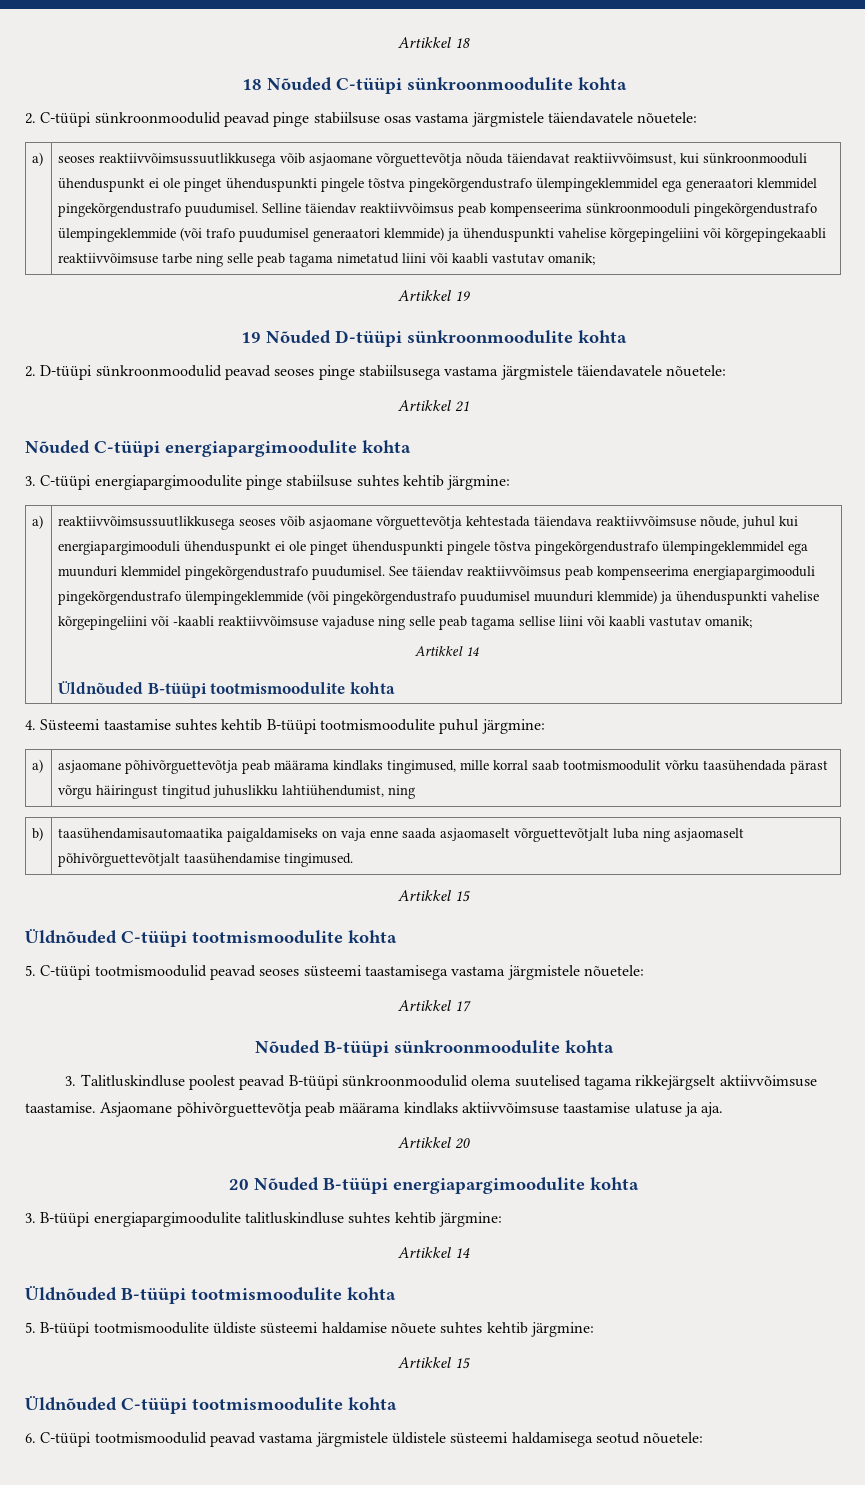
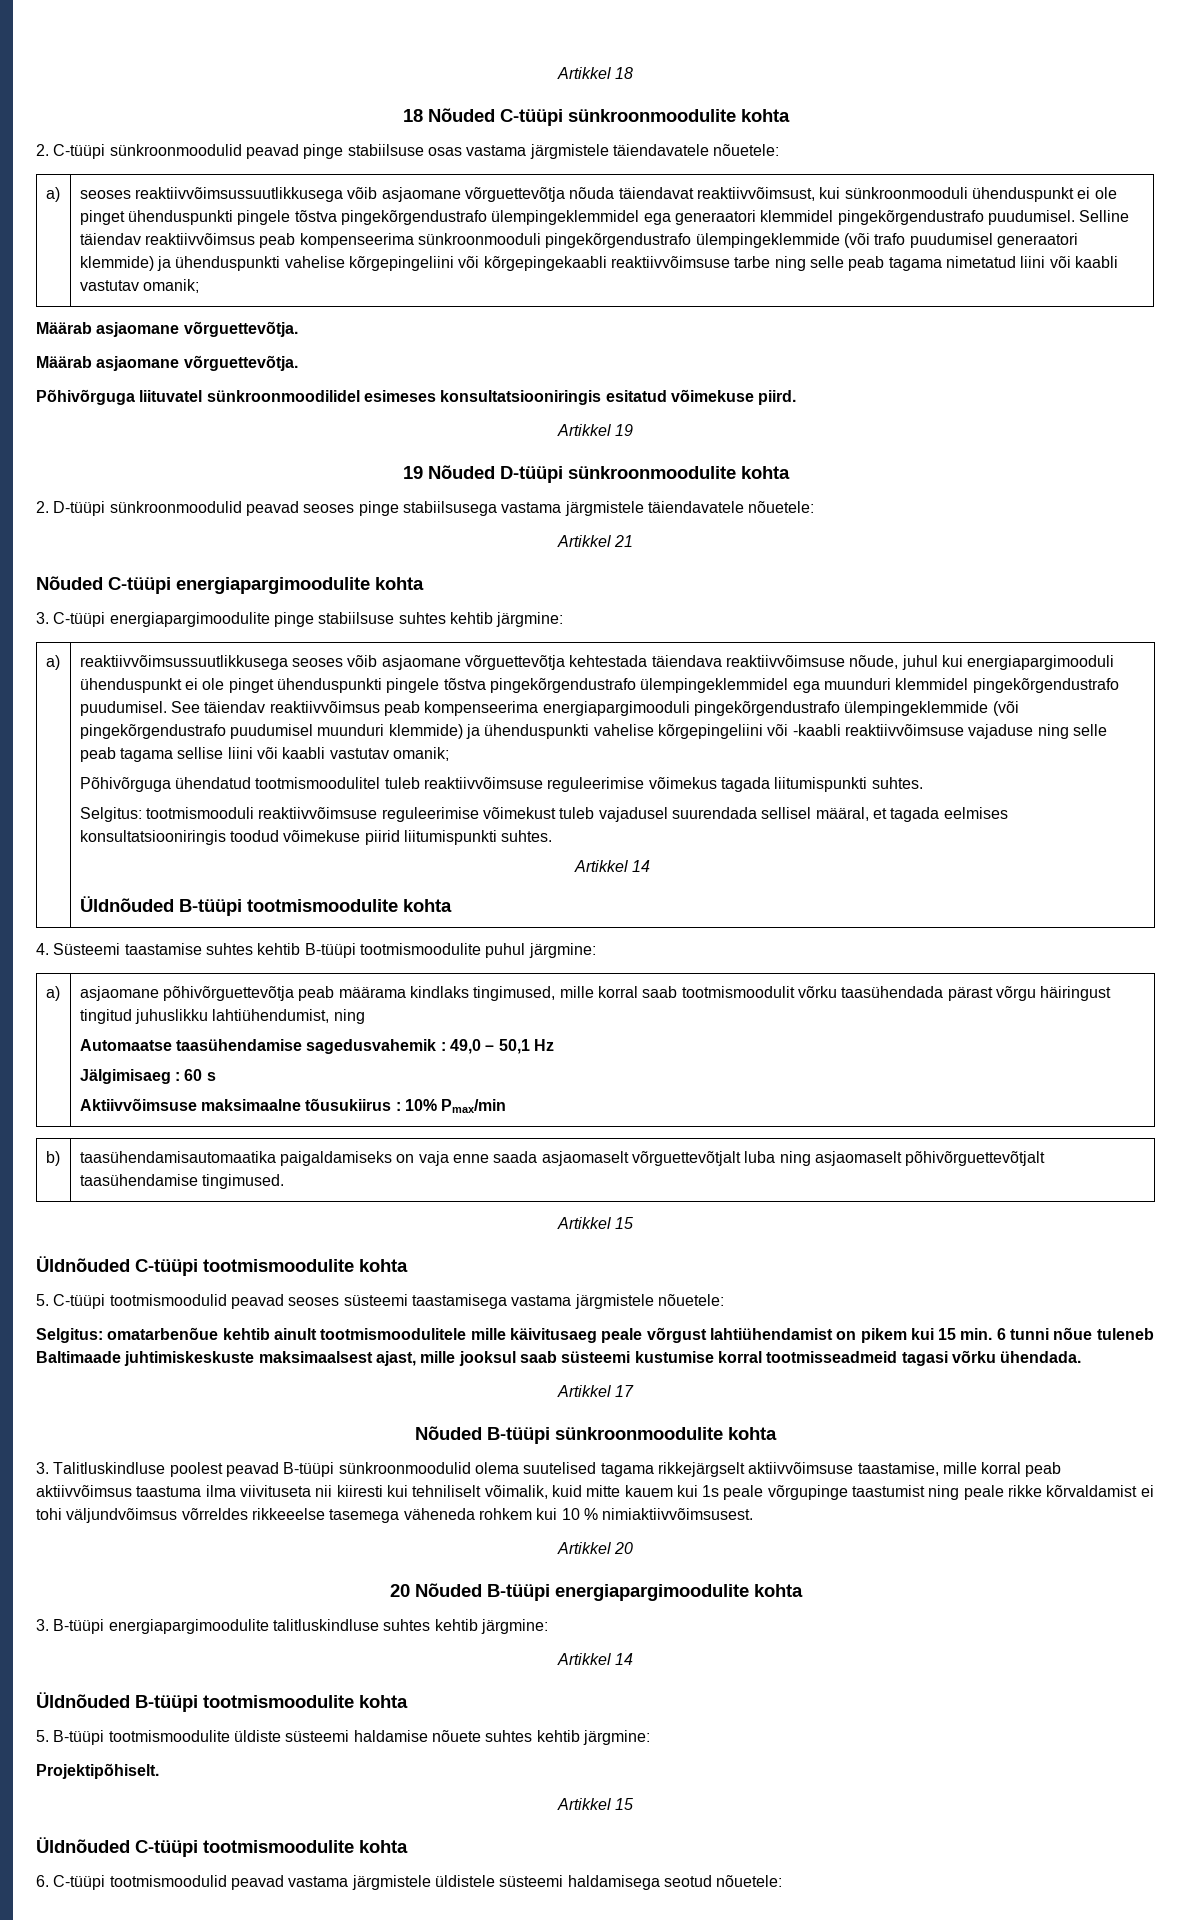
(596, 259) none -> [36,321,298,337] [36,355,298,371] [36,389,797,405] // Määrab asjaomane võrguettevõtja. // Määrab asjaomane võrguettevõtja. // Põhivõrguga liituvatel sünkroonmoodilidel esimeses konsultatsiooniringis esitatud võimekuse piird.
(753, 622) none -> [79,777,923,792] [79,807,1008,822] [79,830,553,845] // Põhivõrguga ühendatud tootmismoodulitel tuleb reaktiivvõimsuse reguleerimise võimekus tagada liitumispunkti suhtes. // Selgitus: tootmismooduli reaktiivvõimsuse reguleerimise võimekust tuleb vajadusel suurendada sellisel määral, et tagada eelmises konsultatsiooniringis toodud võimekuse piirid liitumispunkti suhtes.
(416, 792) none -> [79,1039,555,1054] [79,1069,216,1084] [79,1098,507,1113] // Automaatse taasühendamise sagedusvahemik : 49,0 – 50,1 Hz // Jälgimisaeg : 60 s // Aktiivvõimsuse maksimaalne tõusukiirus : 10% Pmax/min
(644, 971) none -> [36,1327,1154,1343] [36,1350,1082,1366] // Selgitus: omatarbenõue kehtib ainult tootmismoodulitele mille käivitusaeg peale võrgust lahtiühendamist on pikem kui 15 min. 6 tunni nõue tuleneb Baltimaade juhtimiskeskuste maksimaalsest ajast, mille jooksul saab süsteemi kustumise korral tootmisseadmeid tagasi võrku ühendada.
[25,1102,724,1117] taastamise. Asjaomane põhivõrguettevõtja peab määrama kindlaks aktiivvõimsuse taastamise ulatuse ja aja. -> [857,1462,1062,1477] [36,1485,1154,1500] [36,1508,754,1523] taastamise, mille korral peab aktiivvõimsus taastuma ilma viivituseta nii kiiresti kui tehniliselt võimalik, kuid mitte kauem kui 1s peale võrgupinge taastumist ning peale rikke kõrvaldamist ei tohi väljundvõimsus võrreldes rikkeeelse tasemega väheneda rohkem kui 10 % nimiaktiivvõimsusest.
(594, 1329) none -> [36,1763,159,1779] // Projektipõhiselt.

